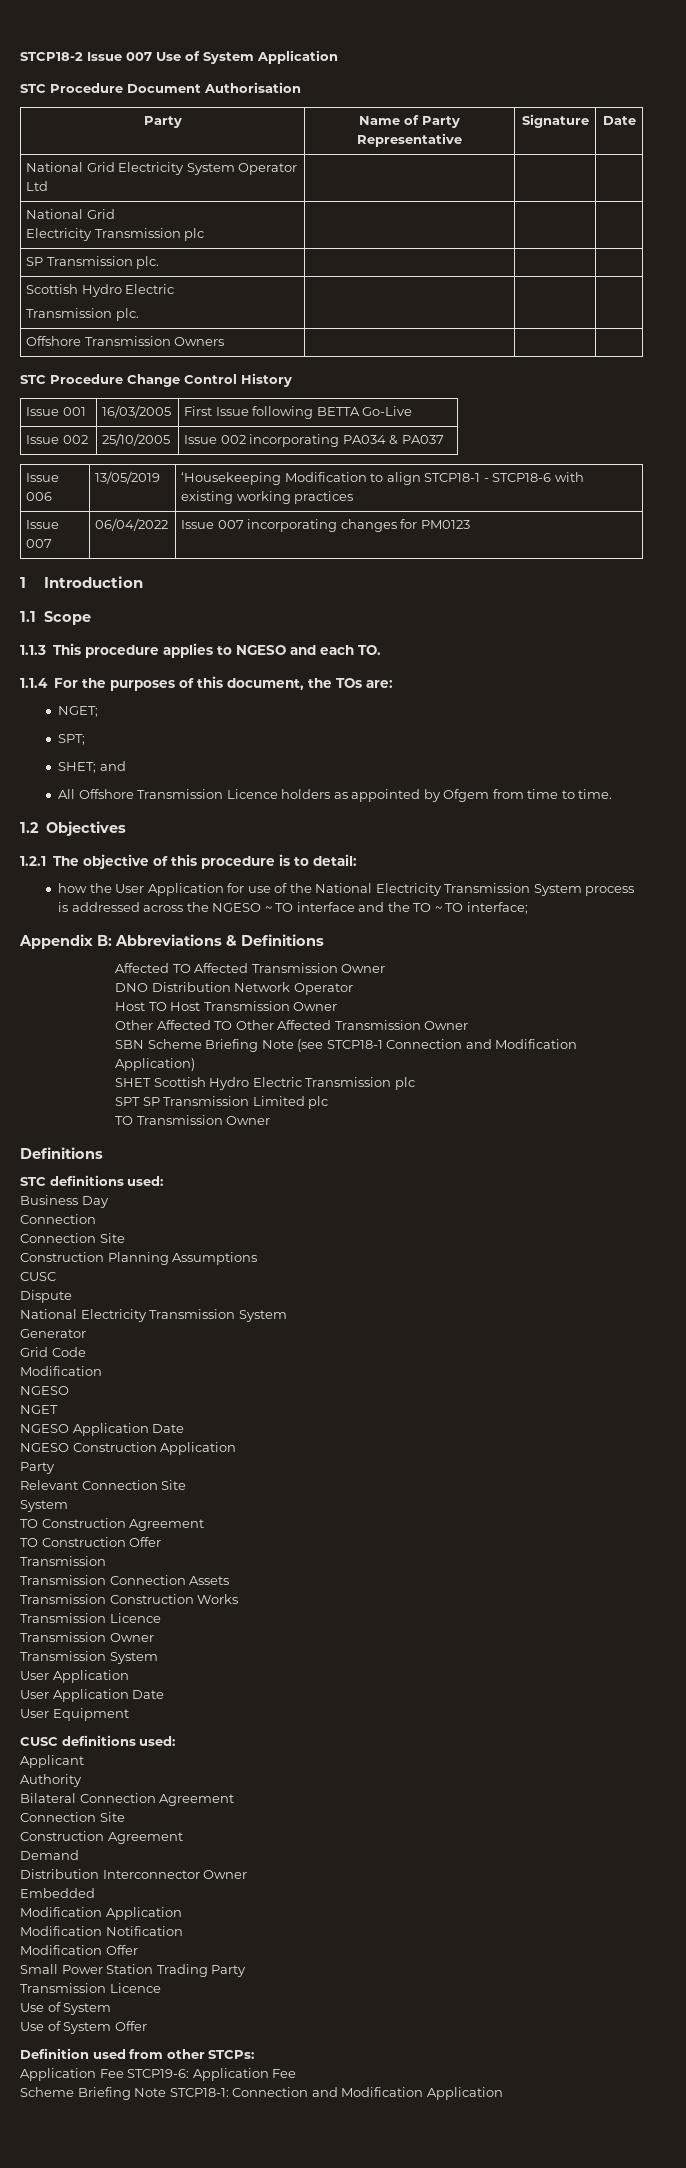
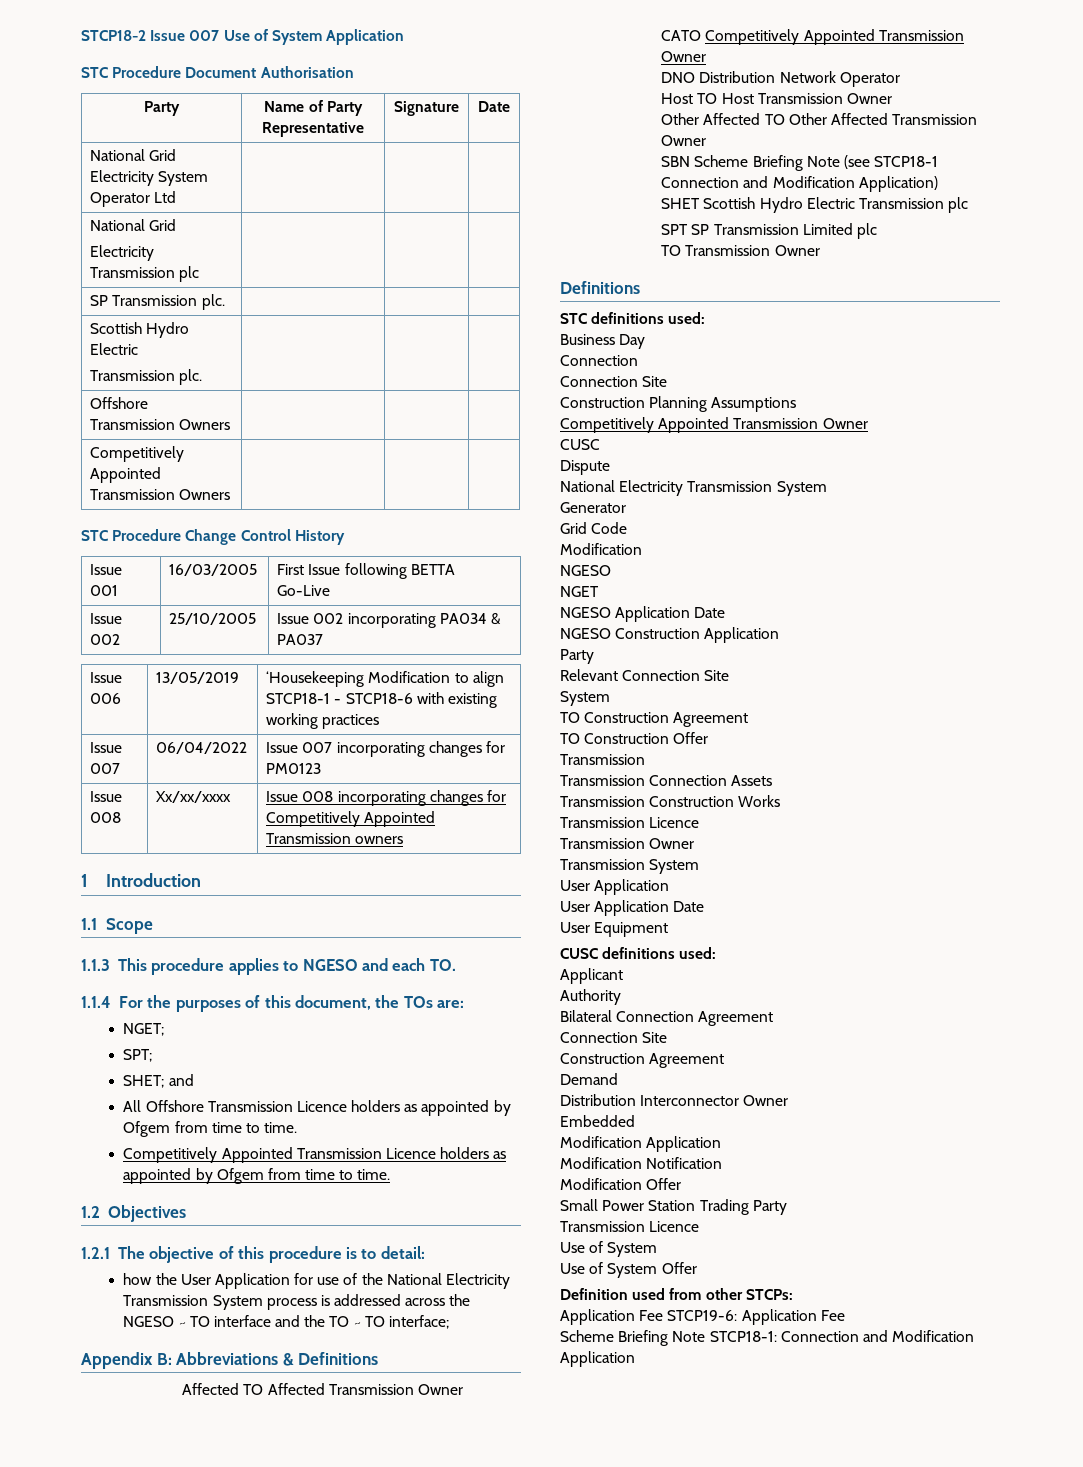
(225, 341) none -> [90,446,185,462] [90,467,162,483] [90,489,231,500] // Competitively Appointed Transmission Owners | | |
(470, 524) none -> [90,791,123,802] [90,812,122,823] [156,791,232,803] [266,790,506,806] [266,811,436,827] [266,833,404,844] // Issue 008 | Xx/xx/xxxx | Issue 008 incorporating changes for Competitively Appointed Transmission owners
(613, 794) none -> [123,1147,507,1163] [123,1168,391,1184] // Competitively Appointed Transmission Licence holders as appointed by Ofgem from time to time.
(386, 968) none -> [661,29,964,45] [661,51,707,62] // CATO Competitively Appointed Transmission Owner
(258, 1258) none -> [560,417,868,433] // Competitively Appointed Transmission Owner

